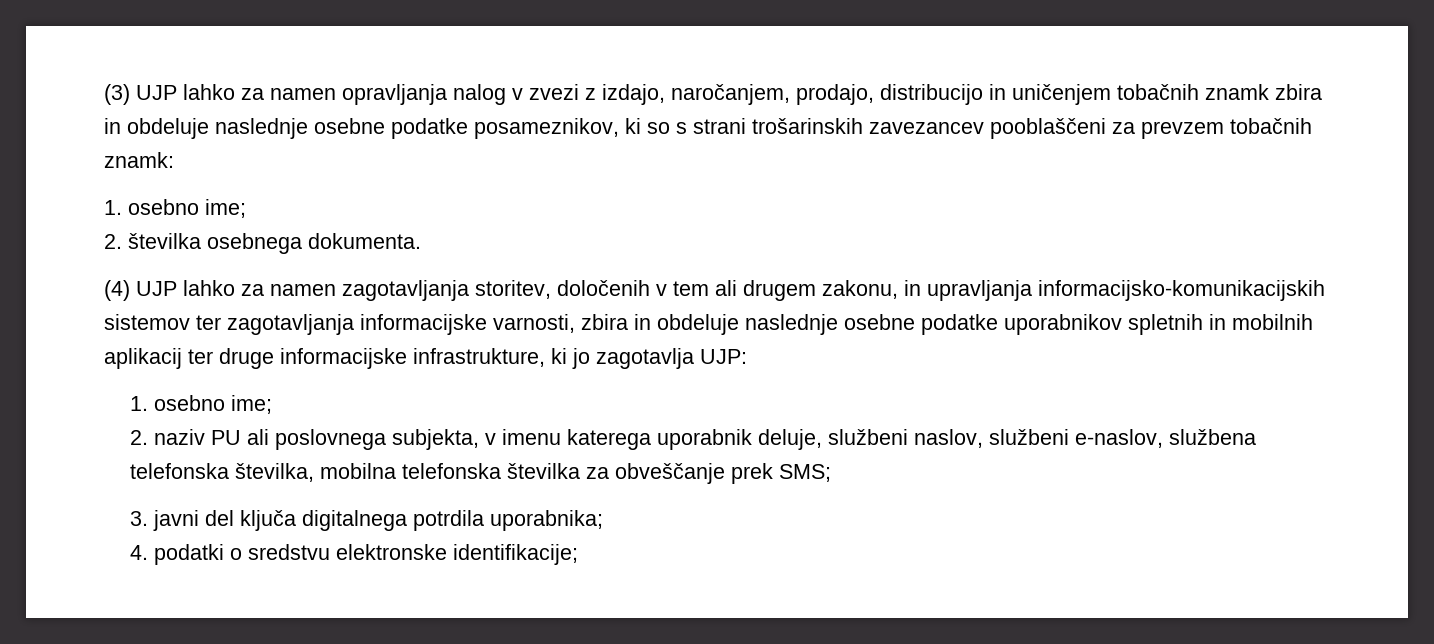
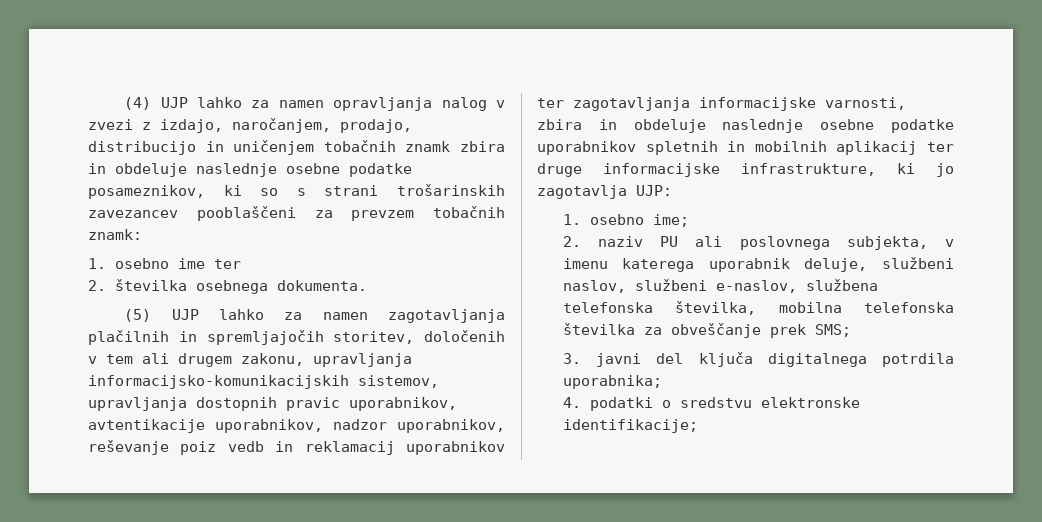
[104,84,130,105] (3) -> [124,97,152,110] (4)
[205,199,246,218] ime; -> [178,258,241,269] ime ter
[104,280,130,301] (4) -> [124,309,152,322] (5)
(469, 290) none -> [88,330,324,345] plačilnih in spremljajočih
[904,280,921,296] in -> (304, 359) none
[104,314,190,330] sistemov -> [358,375,439,388] [88,397,457,411] [88,419,505,433] [88,440,505,455] sistemov, upravljanja dostopnih pravic uporabnikov, avtentikacije uporabnikov, nadzor uporabnikov, reševanje poiz vedb in reklamacij uporabnikov

